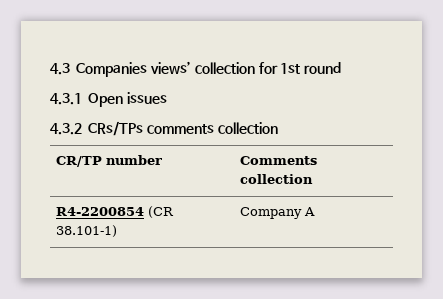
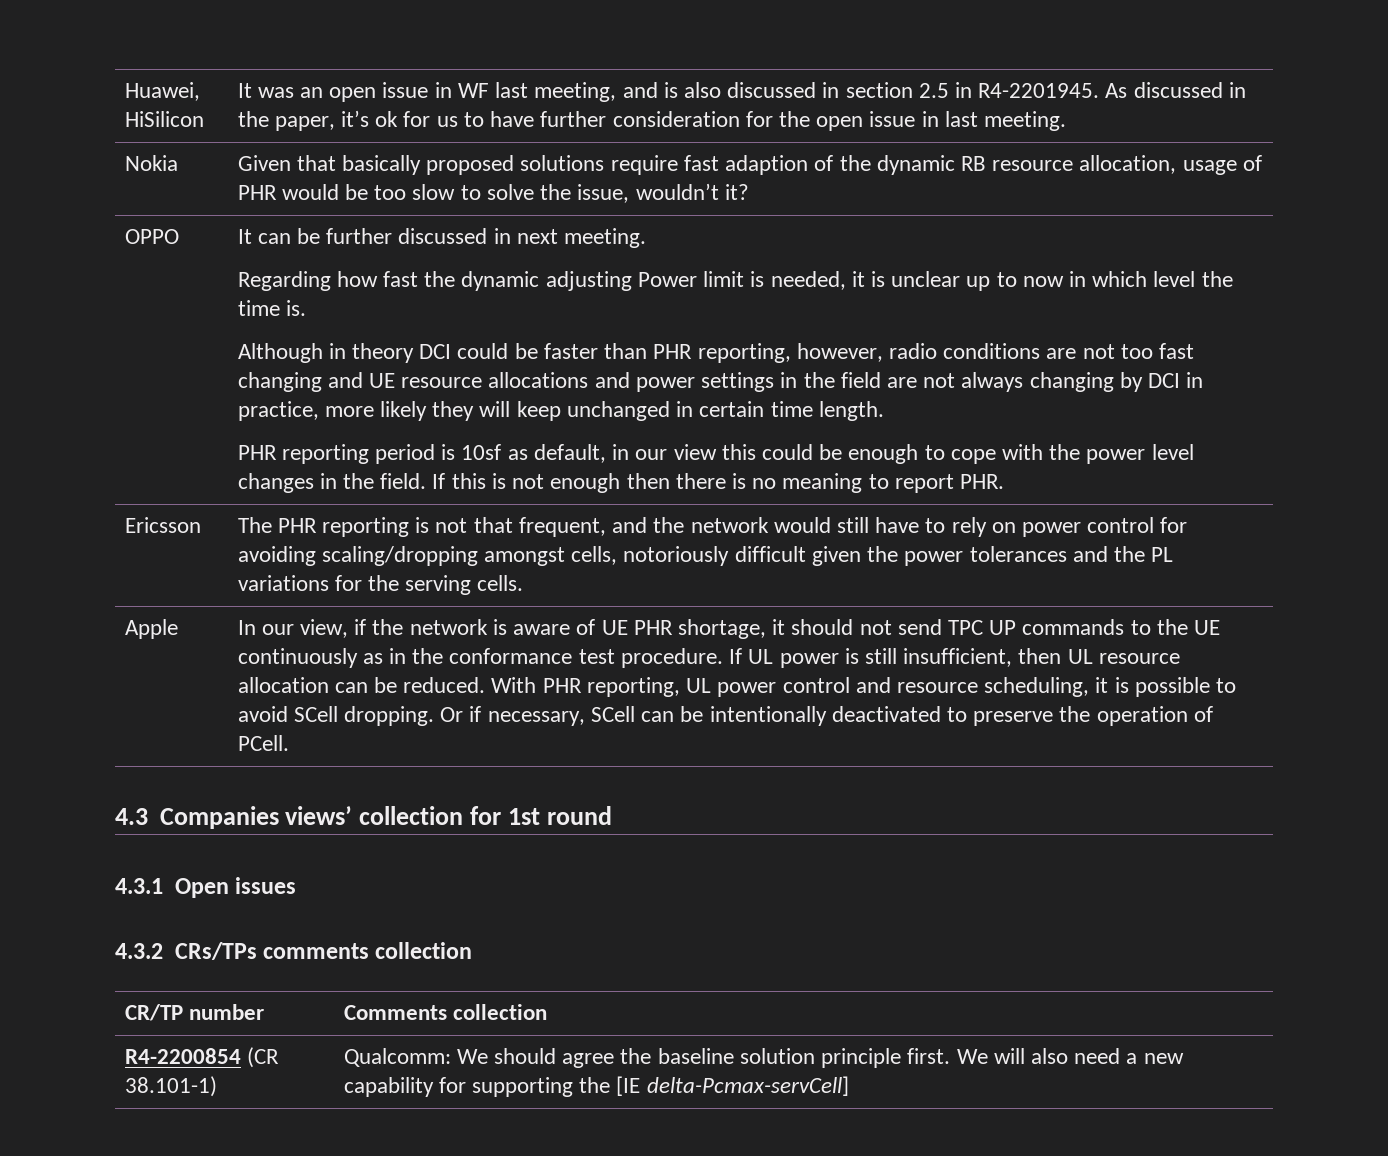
(50, 69) none -> [124,82,200,101] [124,111,204,127] [237,82,1246,102] [237,110,1067,131] [124,155,178,171] [237,155,1262,175] [237,183,749,203] [124,229,179,244] [237,228,647,248] [237,271,1233,291] [237,300,306,316] [237,343,1195,363] [237,372,1204,392] [237,401,884,421] [237,444,1194,464] [237,473,1005,493] [124,517,201,533] [237,517,1188,537] [237,546,1174,566] [237,575,524,595] [124,619,178,639] [237,619,1221,639] [237,648,1180,668] [237,677,1237,697] [237,706,1213,726] [237,735,289,751] Huawei, HiSilicon | It was an open issue in WF last meeting, and is also discussed in section 2.5 in R4-2201945. As discussed in the paper, it’s ok for us to have further consideration for the open issue in last meeting. // Nokia | Given that basically proposed solutions require fast adaption of the dynamic RB resource allocation, usage of PHR would be too slow to solve the issue, wouldn’t it? // OPPO | It can be further discussed in next meeting. // Regarding how fast the dynamic adjusting Power limit is needed, it is unclear up to now in which level the time is. // Although in theory DCI could be faster than PHR reporting, however, radio conditions are not too fast changing and UE resource allocations and power settings in the field are not always changing by DCI in practice, more likely they will keep unchanged in certain time length. // PHR reporting period is 10sf as default, in our view this could be enough to cope with the power level changes in the field. If this is not enough then there is no meaning to report PHR. // Ericsson | The PHR reporting is not that frequent, and the network would still have to rely on power control for avoiding scaling/dropping amongst cells, notoriously difficult given the power tolerances and the PL variations for the serving cells. // Apple | In our view, if the network is aware of UE PHR shortage, it should not send TPC UP commands to the UE continuously as in the conformance test procedure. If UL power is still insufficient, then UL resource allocation can be reduced. With PHR reporting, UL power control and resource scheduling, it is possible to avoid SCell dropping. Or if necessary, SCell can be intentionally deactivated to preserve the operation of PCell. //
[240,207,316,219] Company A -> [343,1048,1184,1068] [343,1076,849,1097] Qualcomm: We should agree the baseline solution principle first. We will also need a new capability for supporting the [IE delta-Pcmax-servCell]

